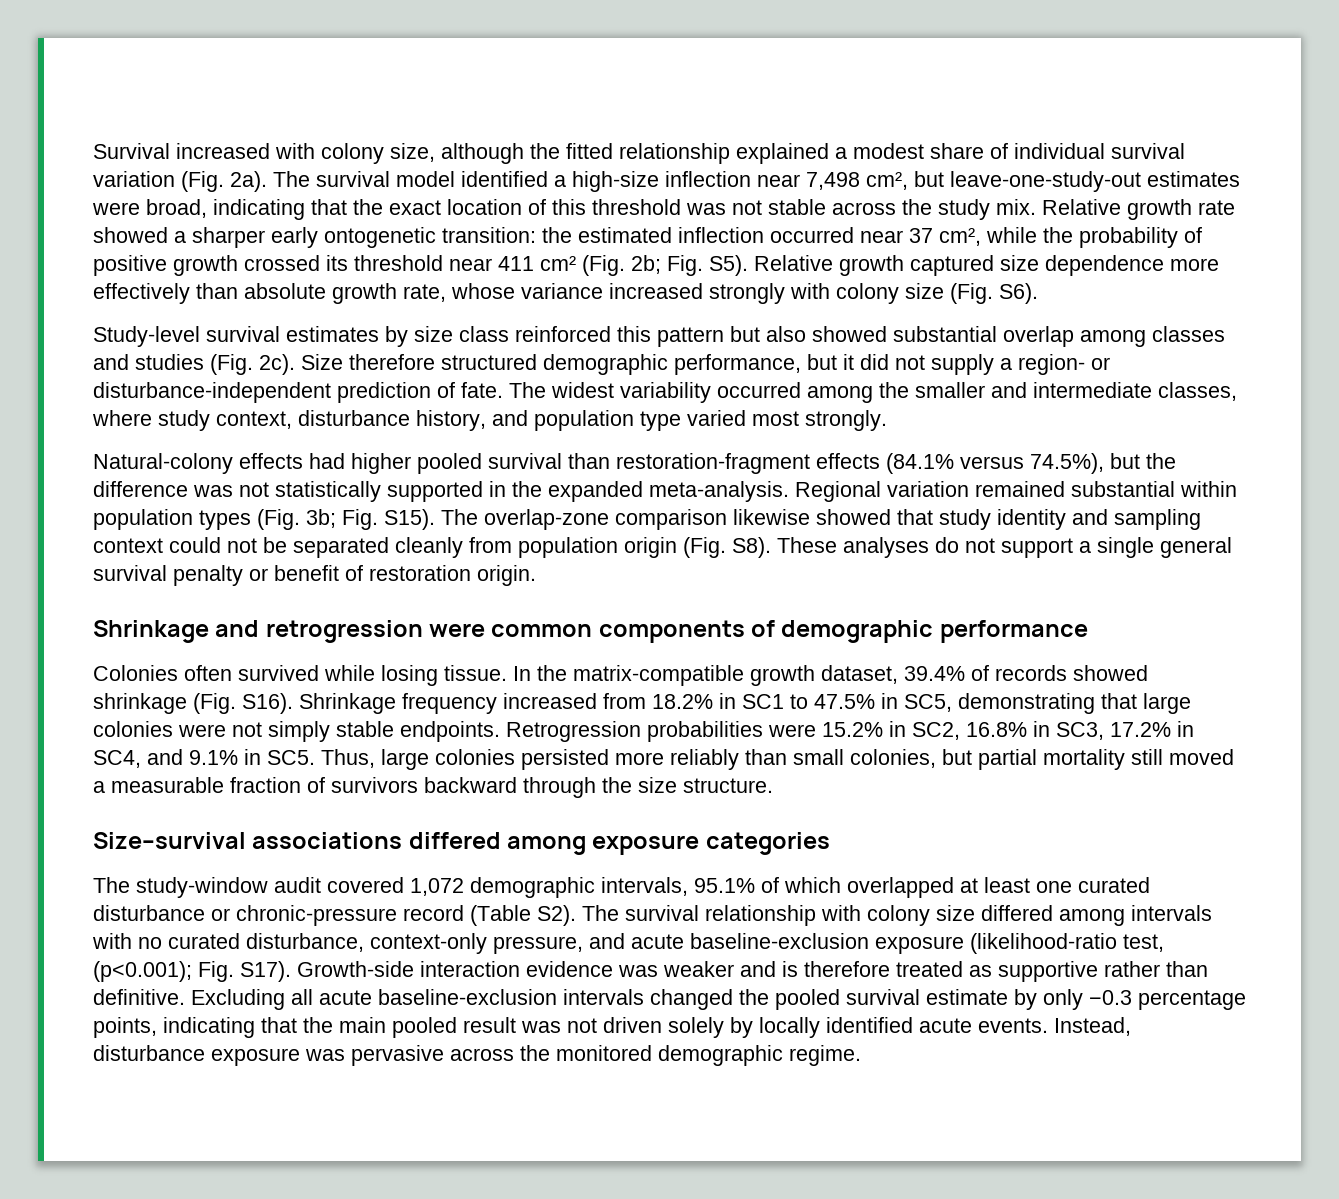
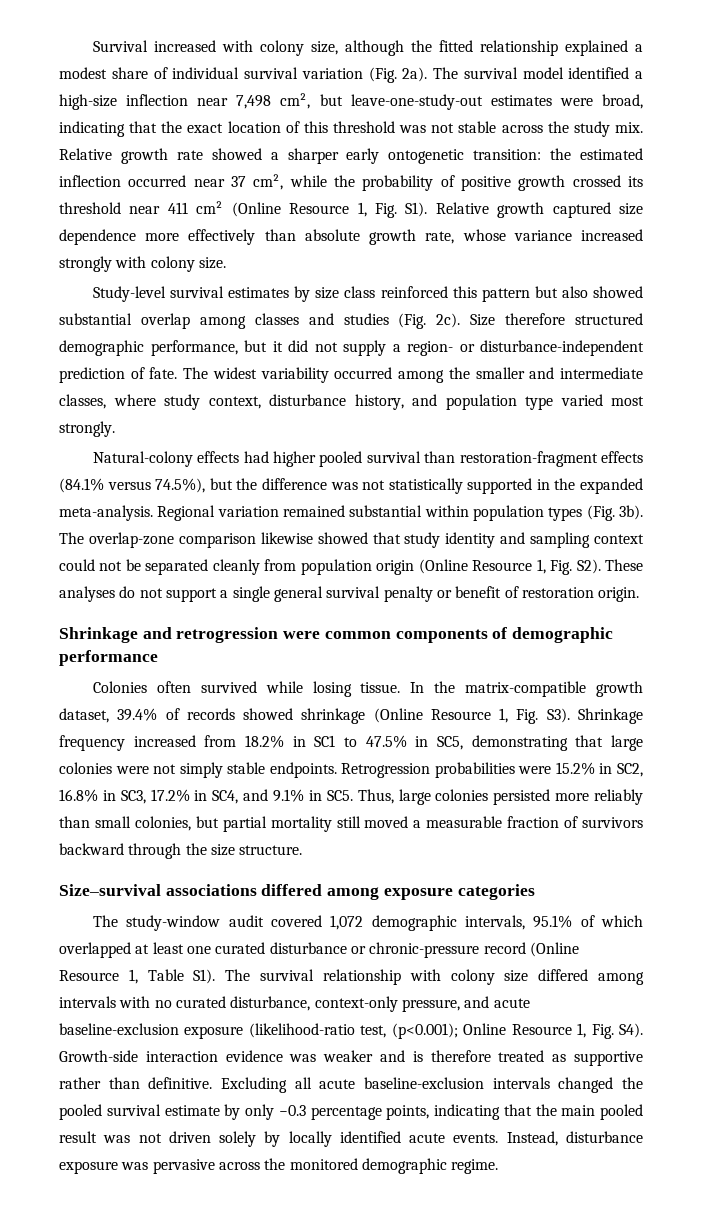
[582,255,748,276] (Fig. 2b; Fig. S5). -> [231,202,428,218] (Online Resource 1, Fig. S1).
[905,283,1038,304] size (Fig. S6). -> [198,257,226,269] size.
[306,509,435,530] 3b; Fig. S15). -> [619,505,643,520] 3b).
[683,537,771,558] (Fig. S8). -> [418,559,601,575] (Online Resource 1, Fig. S2).
[193,693,293,714] (Fig. S16). -> [373,708,570,724] (Online Resource 1, Fig. S3).
[470,905,576,926] (Table S2). -> [529,942,579,957] [59,969,216,984] (Online Resource 1, Table S1).
[198,961,291,982] Fig. S17). -> [463,1023,644,1039] Online Resource 1, Fig. S4).

